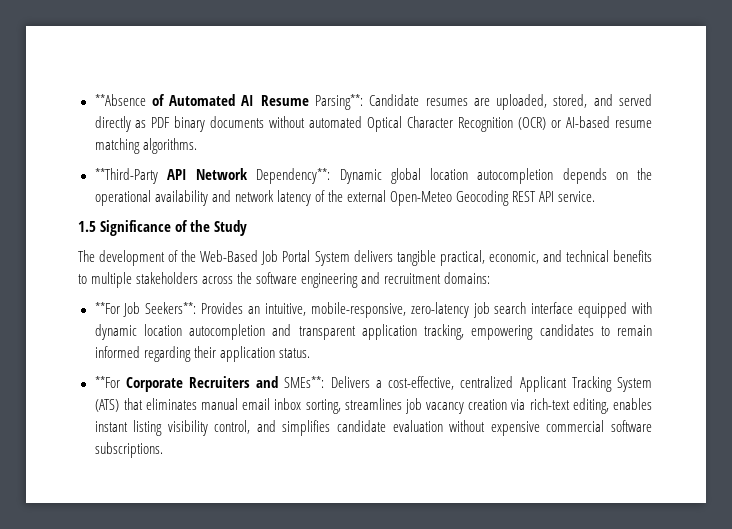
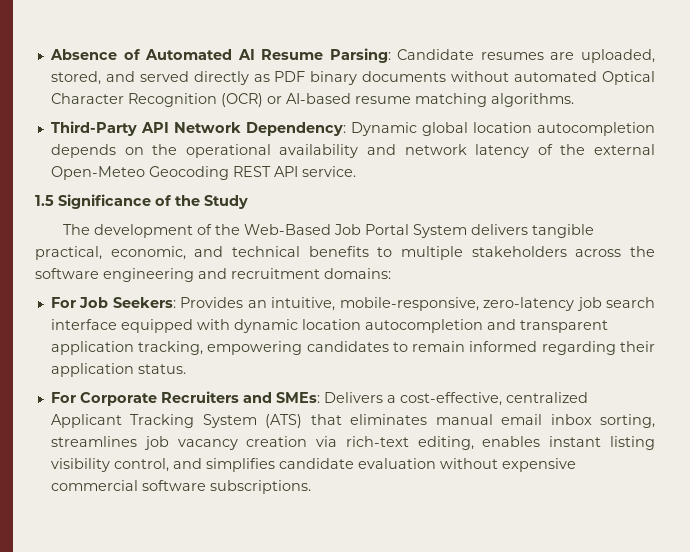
[94,94,146,106] **Absence -> [49,49,117,60] Absence
[314,94,363,110] Parsing**: -> [329,48,391,63] Parsing:
[94,168,158,184] **Third-Party -> [50,121,137,136] Third-Party
[256,168,331,184] Dependency**: -> [245,122,346,136] Dependency:
[94,302,197,317] **For Job Seekers**: -> [50,297,176,308] For Job Seekers:
[94,376,120,388] **For -> [50,392,76,403] For
[284,376,325,388] SMEs**: -> [275,392,320,403] SMEs:

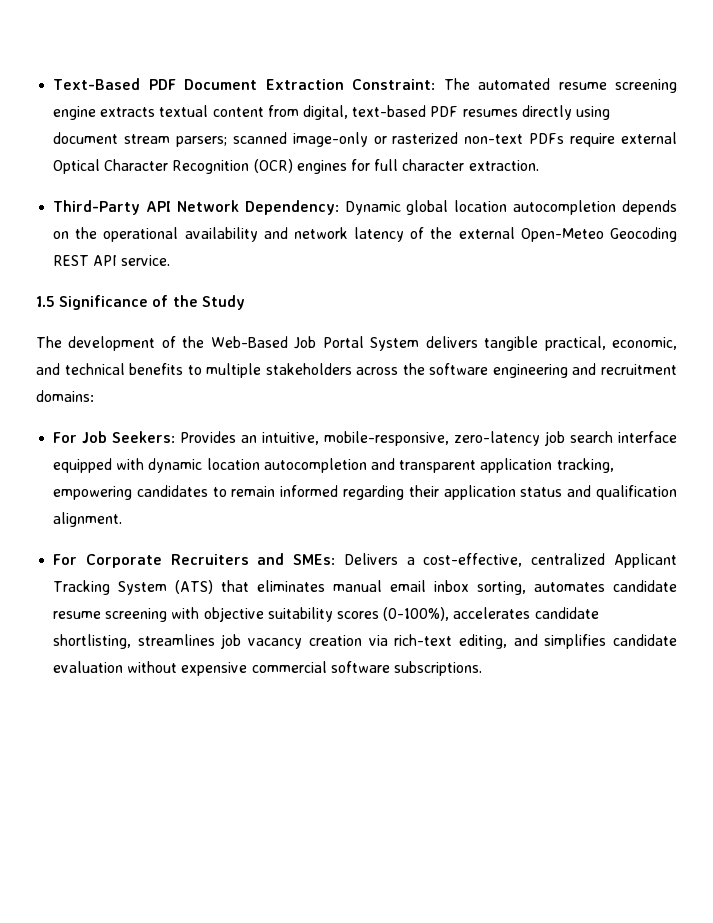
[49,48,655,63] [50,71,655,85] [50,93,574,107] Absence of Automated AI Resume Parsing: Candidate resumes are uploaded, stored, and served directly as PDF binary documents without automated Optical Character Recognition (OCR) or AI-based resume matching algorithms. -> [53,78,677,93] [53,105,610,120] [53,132,677,147] [53,159,539,174] Text-Based PDF Document Extraction Constraint: The automated resume screening engine extracts textual content from digital, text-based PDF resumes directly using document stream parsers; scanned image-only or rasterized non-text PDFs require external Optical Character Recognition (OCR) engines for full character extraction.
[137,364,186,374] status. -> [520,485,677,500] [53,512,123,527] status and qualification alignment.
(655, 421) none -> [534,580,677,592] [53,607,599,622] [53,634,132,649] automates candidate resume screening with objective suitability scores (0-100%), accelerates candidate shortlisting,
[482,436,655,450] [50,458,169,472] enables instant listing visibility control, -> (507, 641) none

